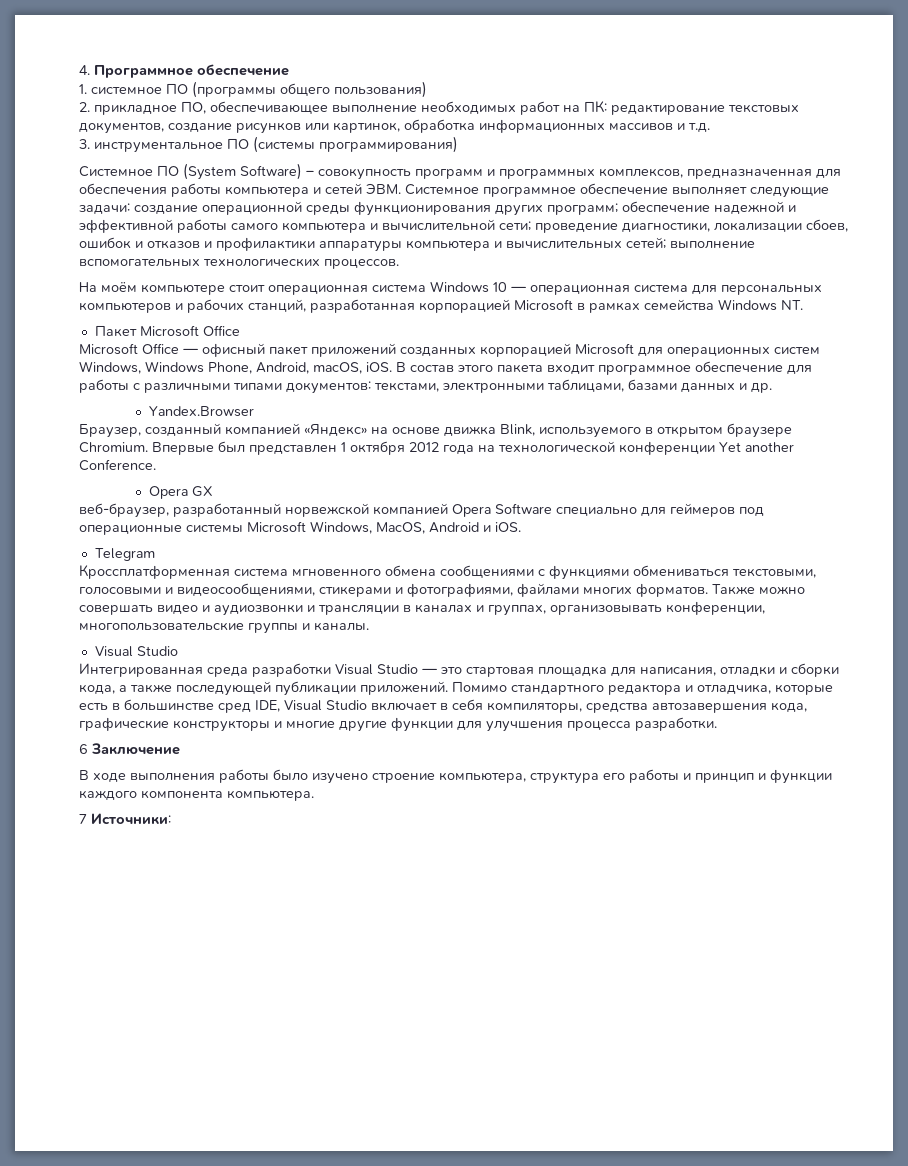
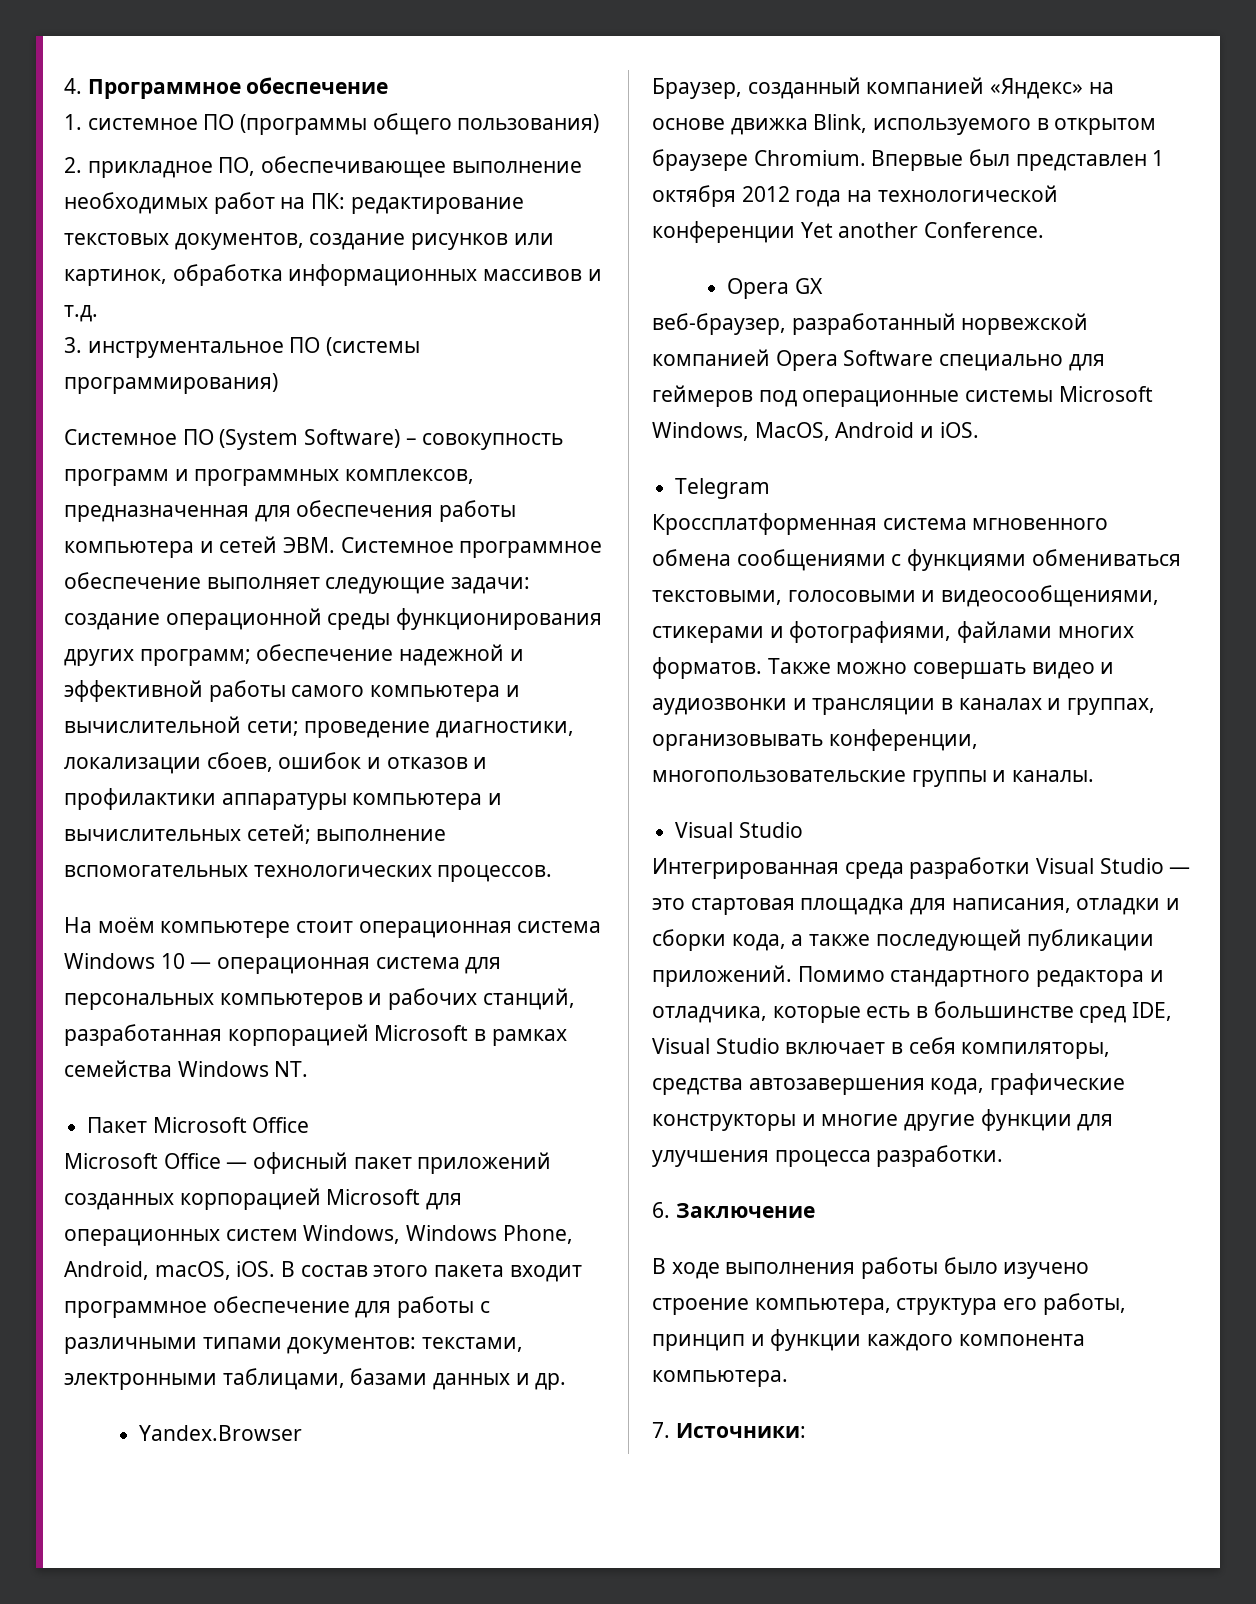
[79,744,88,754] 6 -> [652,1202,670,1218] 6.
[629,769,691,783] работы и -> [1042,1293,1126,1315] работы,
[79,814,87,824] 7 -> [652,1422,670,1438] 7.

